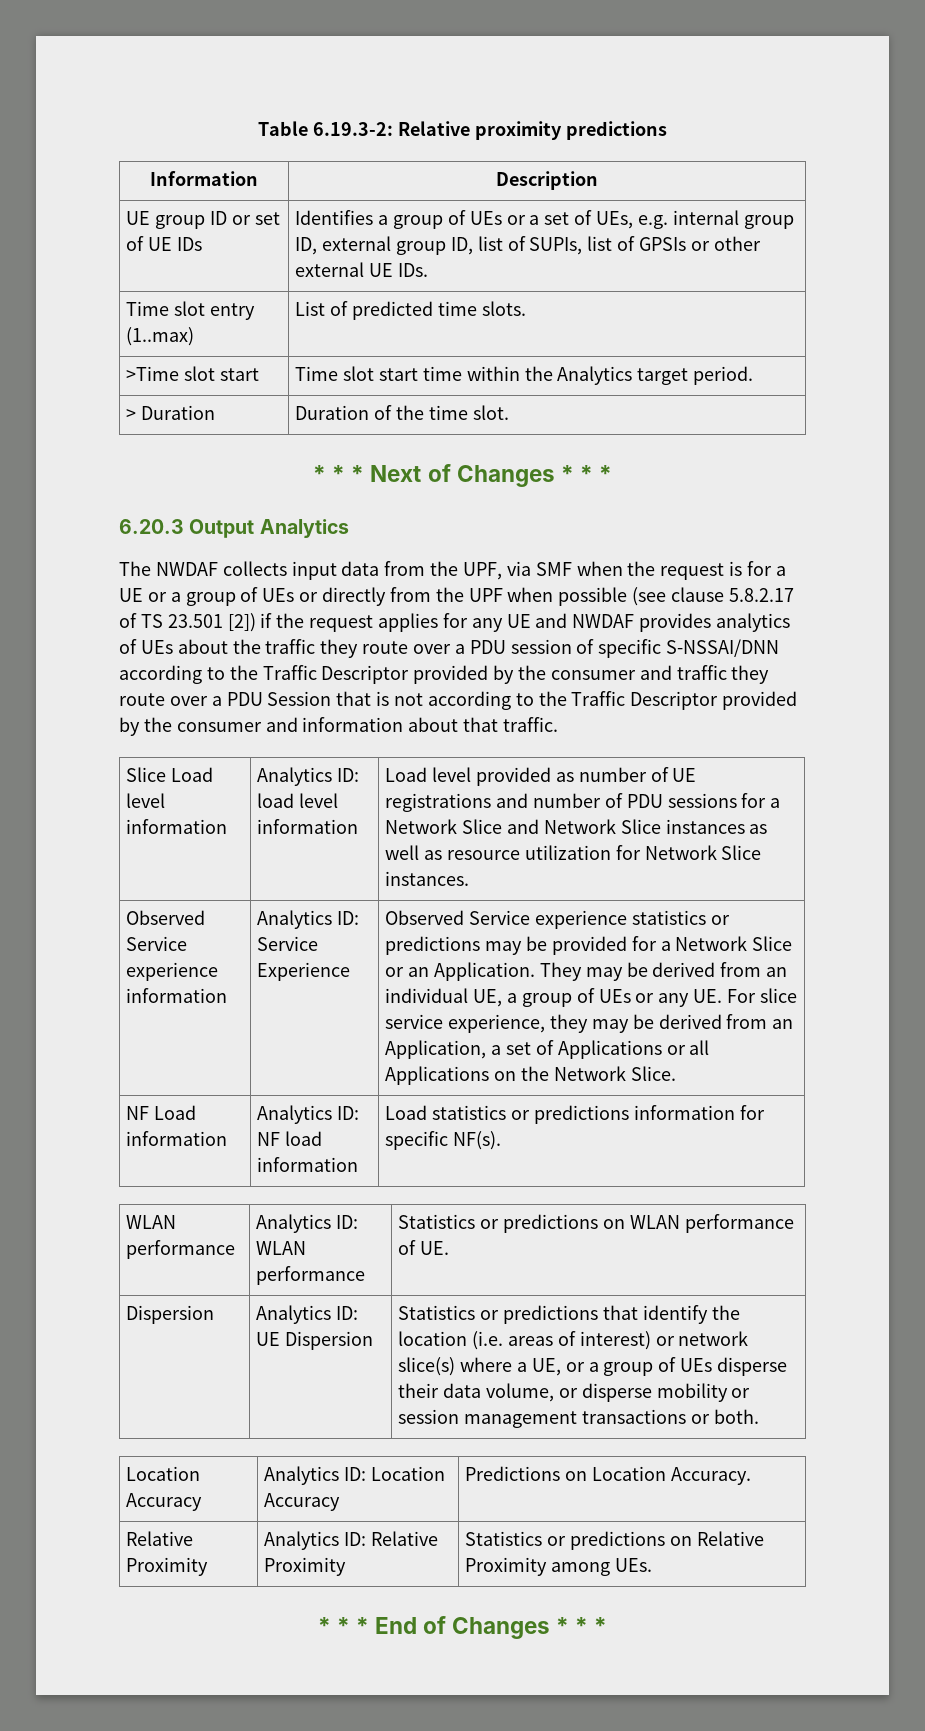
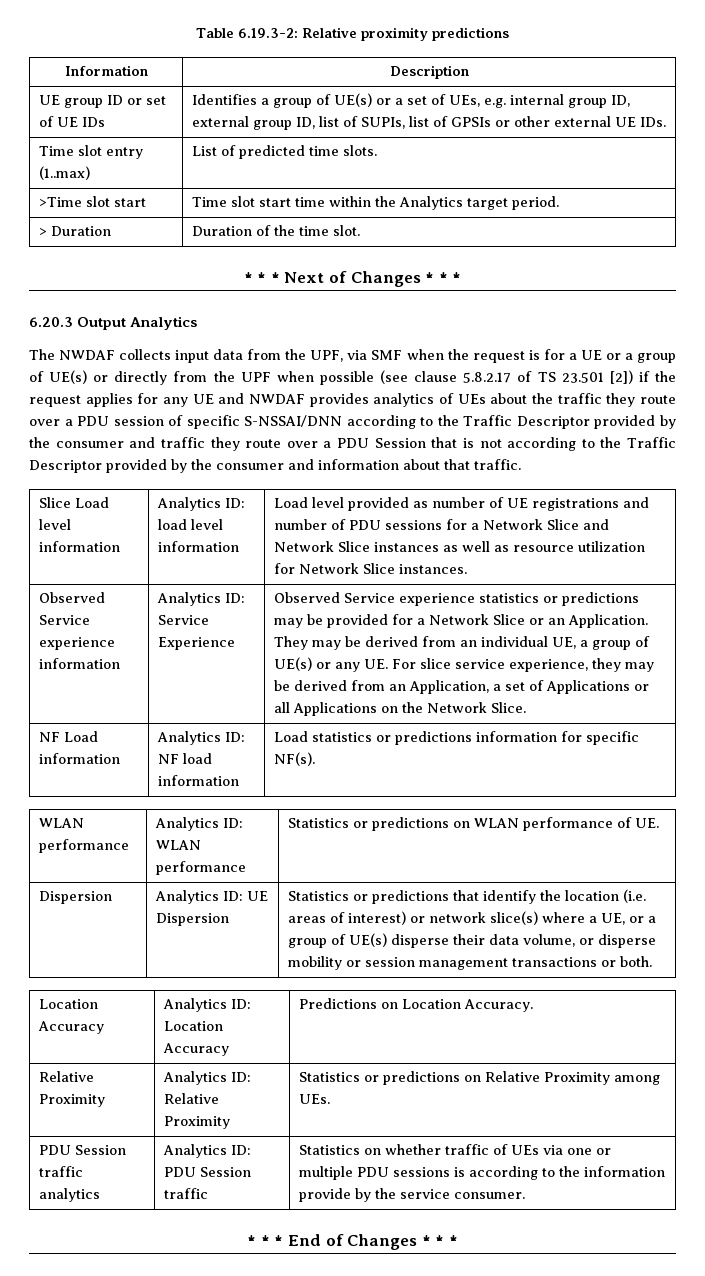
[469,211,502,225] UEs -> [333,93,372,107] UE(s)
[262,588,295,602] UEs -> [49,370,88,384] UE(s)
[598,989,631,1003] UEs -> [273,657,312,671] UE(s)
[680,1358,713,1372] UEs -> [348,933,387,947] UE(s)
(652, 1565) none -> [38,1145,126,1155] [38,1166,83,1177] [38,1188,100,1202] [162,1144,251,1158] [163,1167,251,1177] [163,1188,208,1199] [298,1144,611,1155] [298,1166,665,1180] [298,1188,525,1202] // PDU Session traffic analytics | Analytics ID: PDU Session traffic | Statistics on whether traffic of UEs via one or multiple PDU sessions is according to the information provide by the service consumer.

